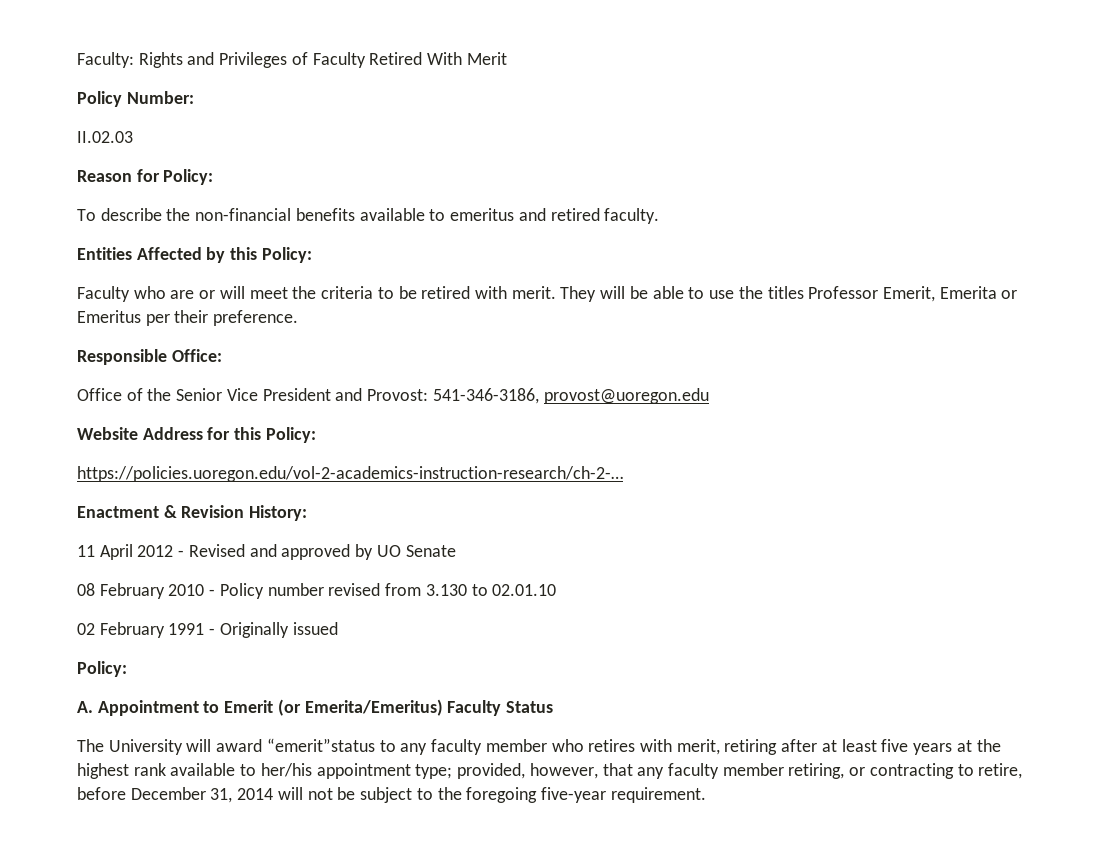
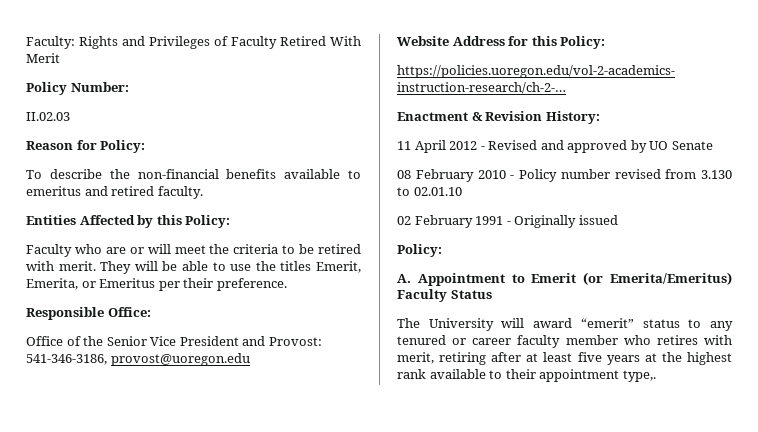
[808,286,997,302] Professor Emerit, Emerita -> [316,261,361,273] [26,278,78,290] Emerit, Emerita,
[266,738,428,755] “emerit”status to any -> [580,318,733,331] [397,335,512,345] “emerit” status to any tenured or career
[260,763,1023,779] [77,787,706,803] her/his appointment type; provided, however, that any faculty member retiring, or contracting to retire, before December 31, 2014 will not be subject to the foregoing five-year requirement. -> [505,369,656,382] their appointment type,.

